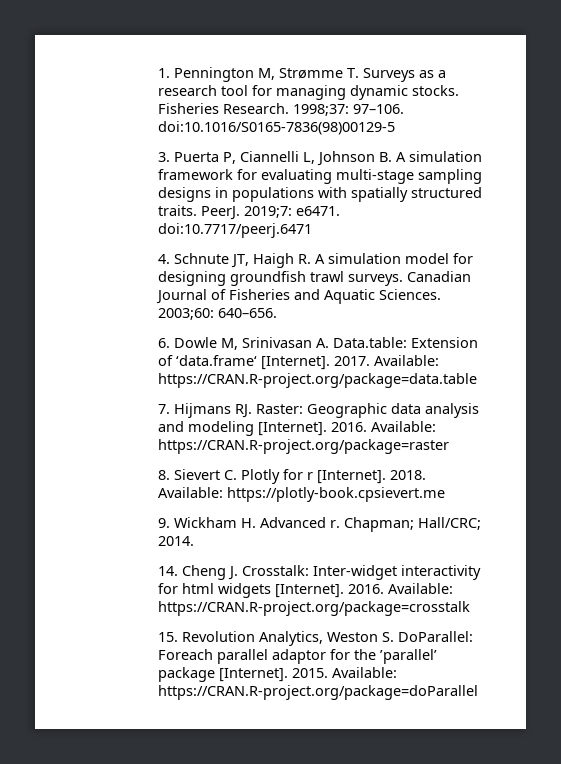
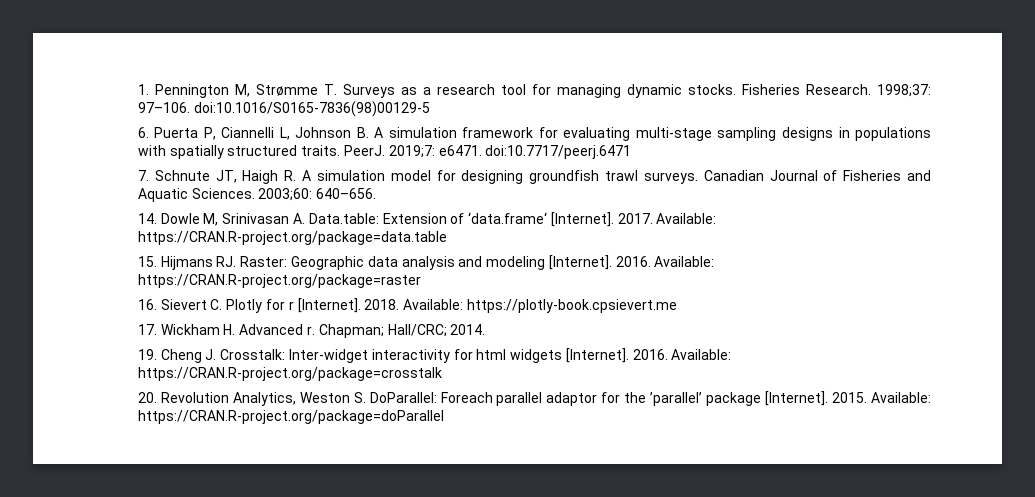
[157,152,170,162] 3. -> [137,127,149,138] 6.
[157,254,170,264] 4. -> [137,170,149,181] 7.
[157,338,170,348] 6. -> [137,213,157,224] 14.
[157,404,170,414] 7. -> [137,256,157,267] 15.
[157,470,170,480] 8. -> [137,299,157,310] 16.
[157,518,170,528] 9. -> [137,324,157,335] 17.
[157,566,178,576] 14. -> [137,349,157,360] 19.
[157,632,178,642] 15. -> [137,392,157,403] 20.

